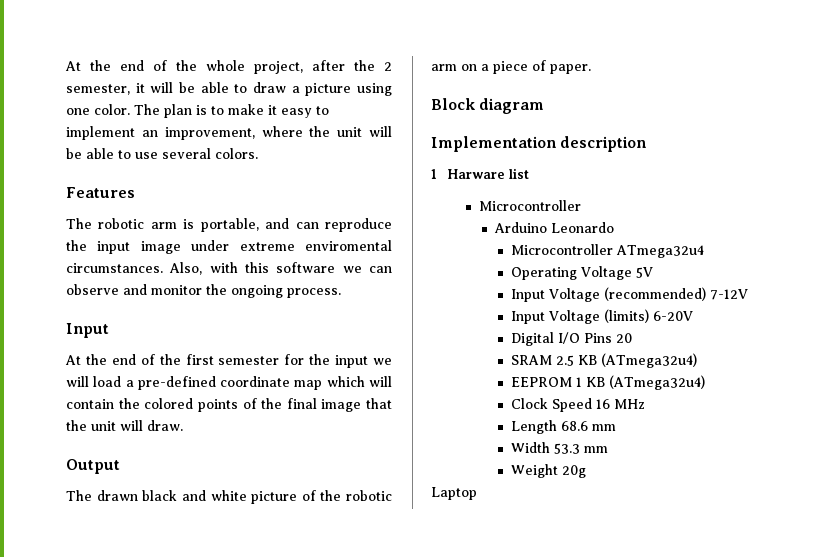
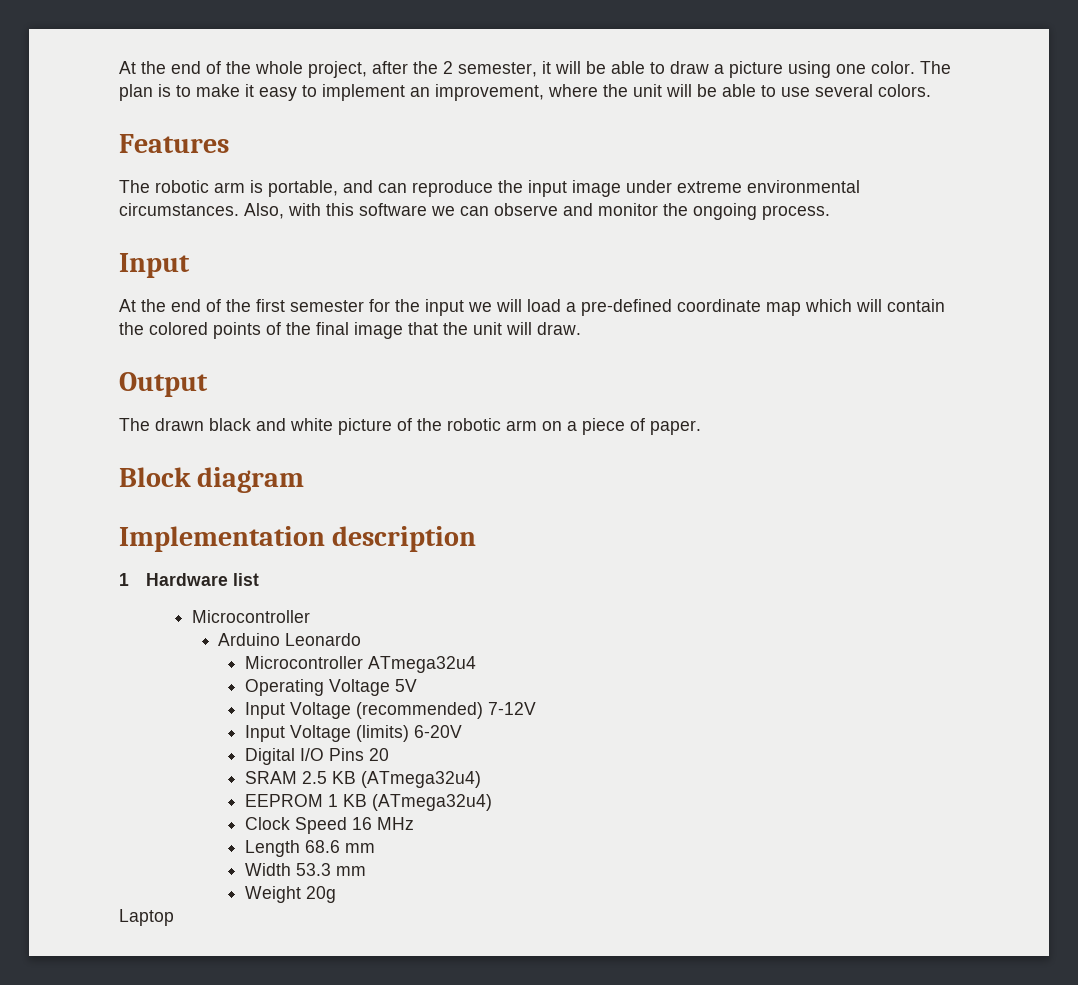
[305,240,392,251] enviromental -> [747,180,860,193] environmental
[447,169,506,179] Harware -> [145,573,228,586] Hardware

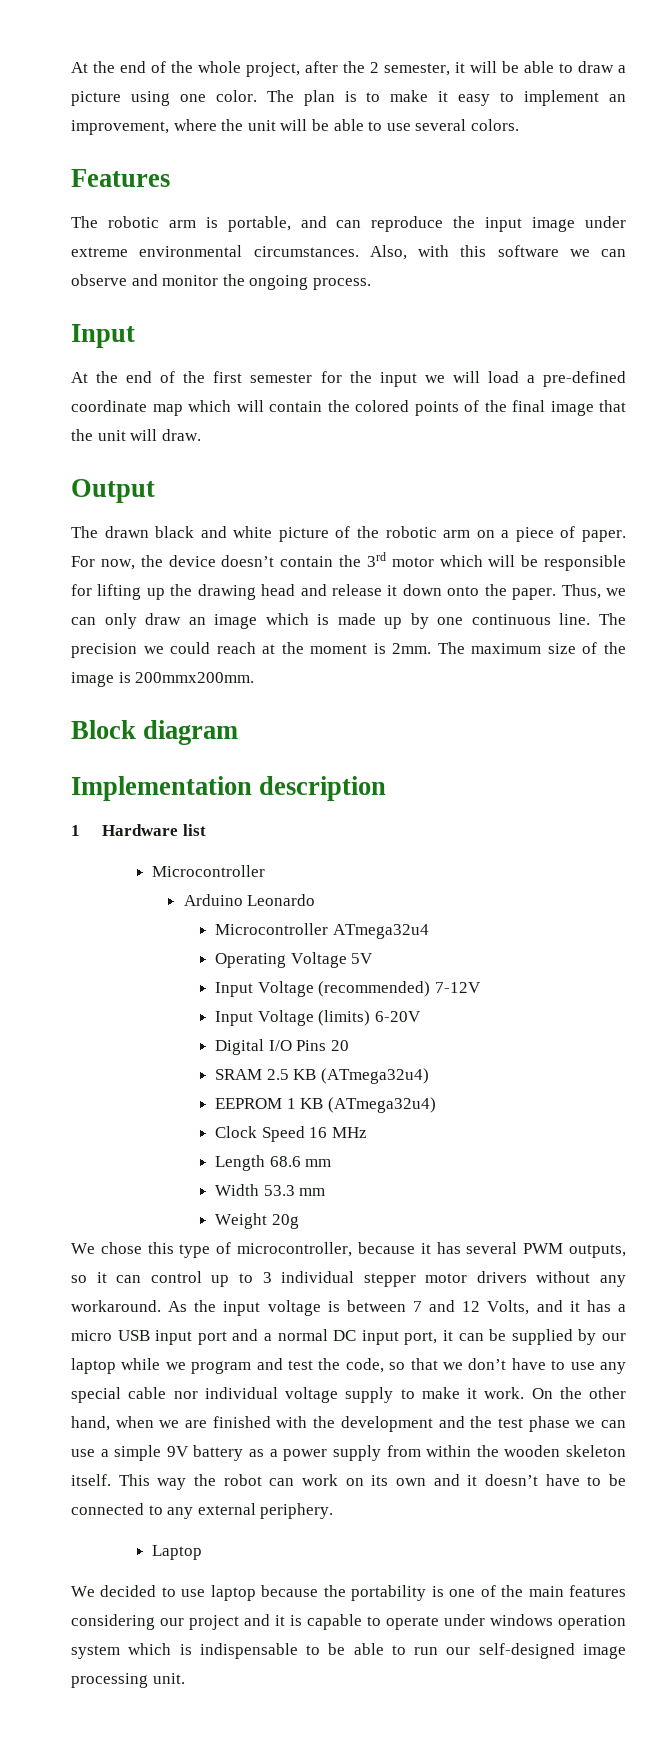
(701, 427) none -> [71,552,626,571] [71,584,627,600] [71,613,627,629] [71,642,627,658] [71,672,255,687] For now, the device doesn’t contain the 3rd motor which will be responsible for lifting up the drawing head and release it down onto the paper. Thus, we can only draw an image which is made up by one continuous line. The precision we could reach at the moment is 2mm. The maximum size of the image is 200mmx200mm.
[119,909,174,926] Laptop -> [71,1242,626,1258] [71,1271,626,1287] [71,1300,627,1316] [71,1329,627,1345] [71,1358,626,1374] [71,1387,626,1403] [71,1416,626,1432] [71,1445,626,1461] [71,1474,627,1490] [71,1503,334,1519] [152,1545,203,1560] [71,1585,626,1601] [71,1614,626,1630] [71,1643,626,1659] [71,1673,185,1688] We chose this type of microcontroller, because it has several PWM outputs, so it can control up to 3 individual stepper motor drivers without any workaround. As the input voltage is between 7 and 12 Volts, and it has a micro USB input port and a normal DC input port, it can be supplied by our laptop while we program and test the code, so that we don’t have to use any special cable nor individual voltage supply to make it work. On the other hand, when we are finished with the development and the test phase we can use a simple 9V battery as a power supply from within the wooden skeleton itself. This way the robot can work on its own and it doesn’t have to be connected to any external periphery. // Laptop // We decided to use laptop because the portability is one of the main features considering our project and it is capable to operate under windows operation system which is indispensable to be able to run our self-designed image processing unit.

